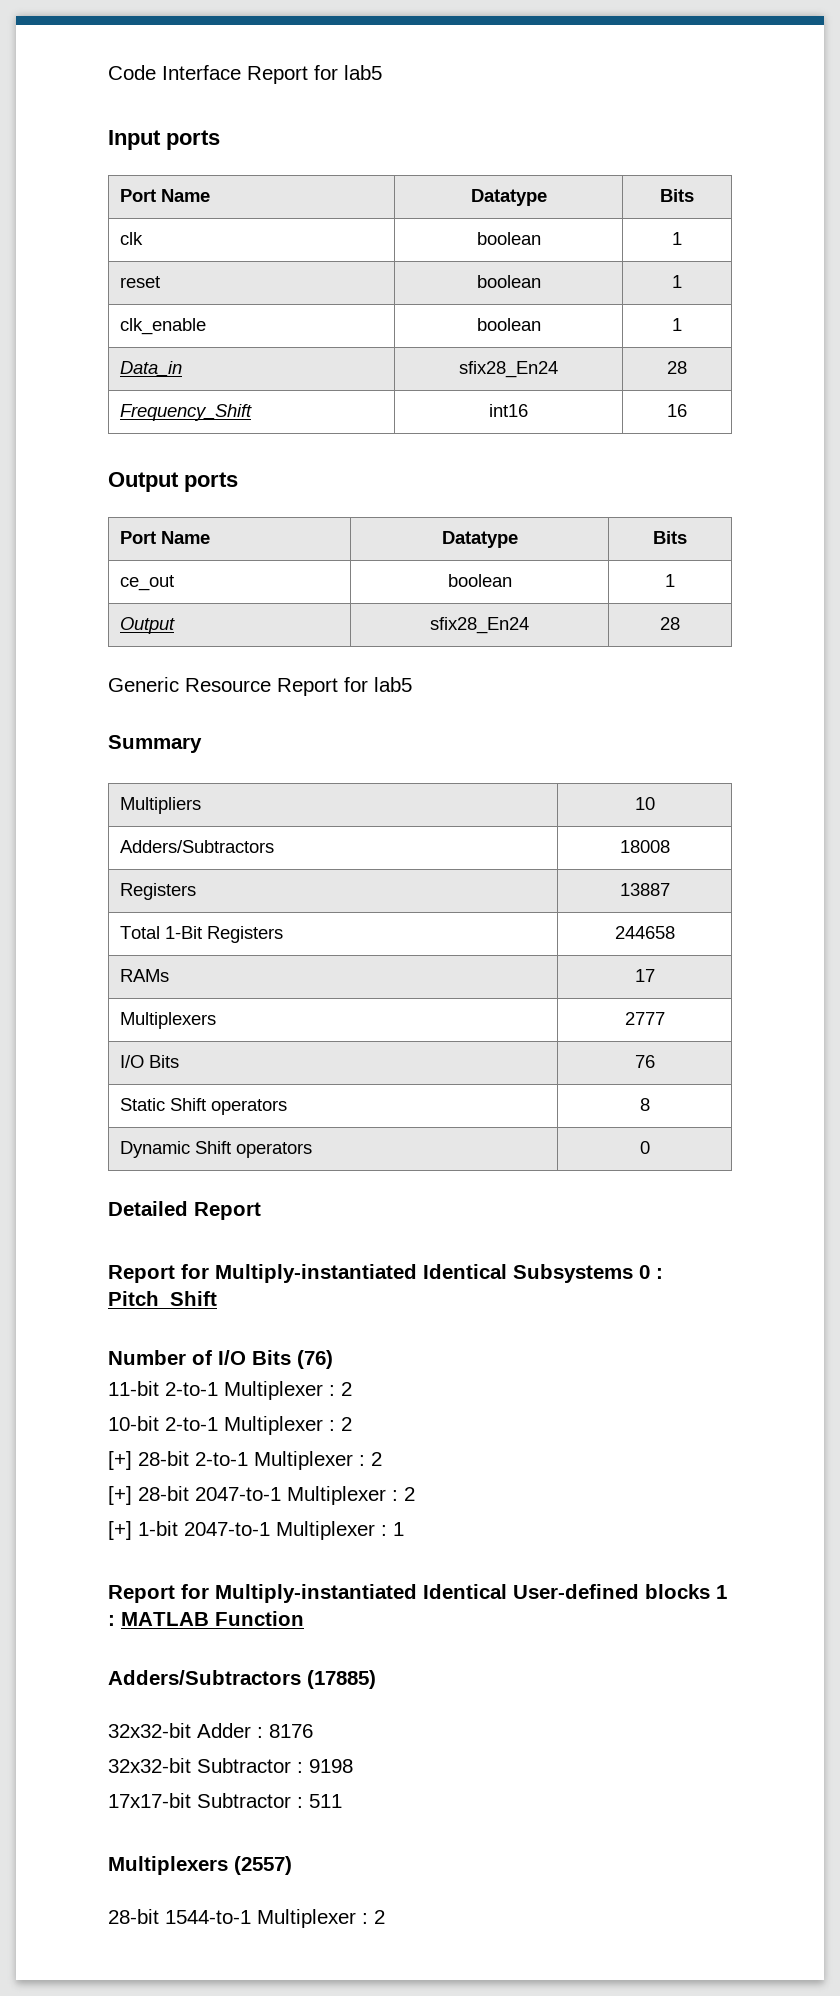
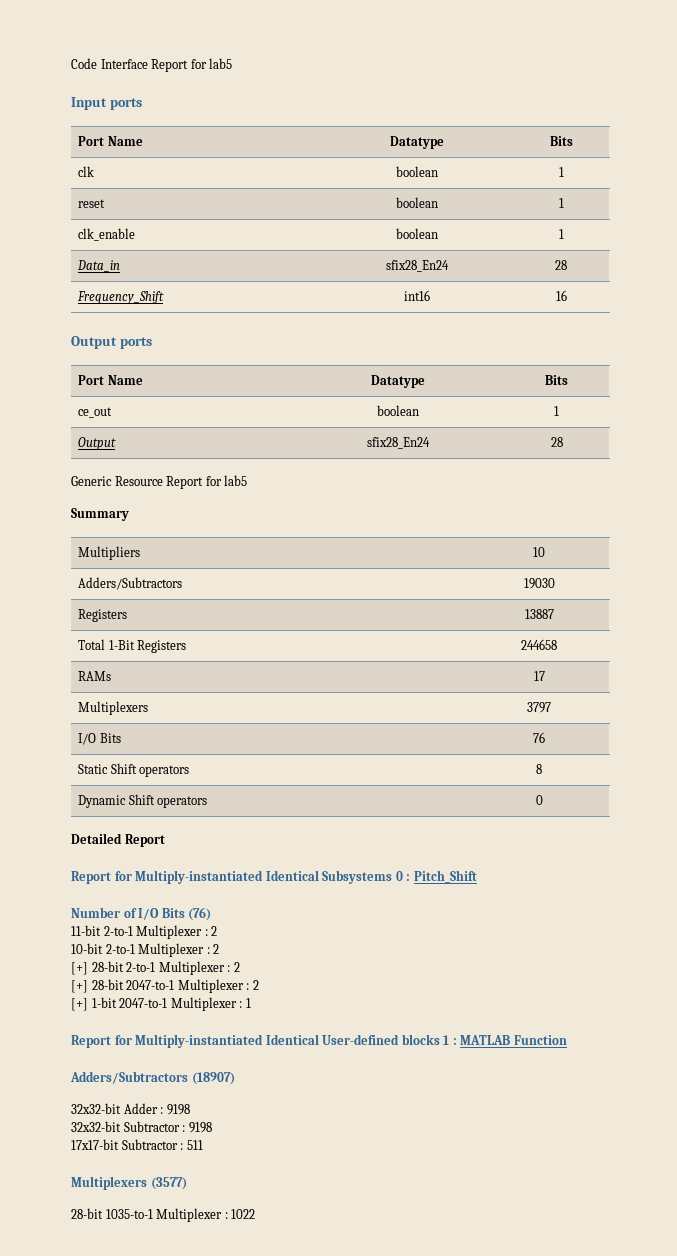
[619,840,670,853] 18008 -> [523,578,555,589] 19030
[624,1012,665,1025] 2777 -> [527,702,551,713] 3797
[307,1670,376,1689] (17885) -> [191,1072,235,1085] (18907)
[269,1724,313,1738] 8176 -> [166,1104,190,1115] 9198
[234,1856,292,1875] [108,1909,385,1928] (2557) // 28-bit 1544-to-1 Multiplexer : 2 -> [150,1177,187,1190] [71,1208,256,1222] (3577) // 28-bit 1035-to-1 Multiplexer : 1022

